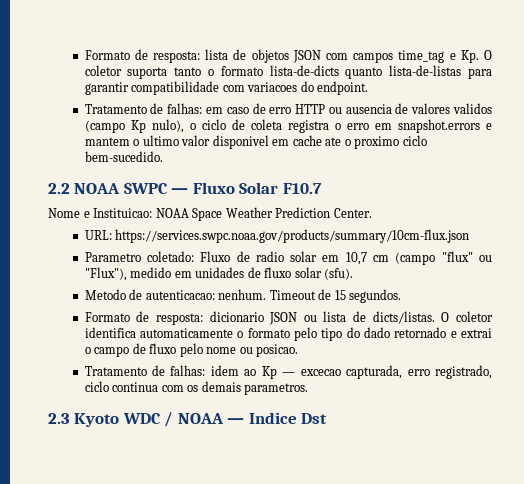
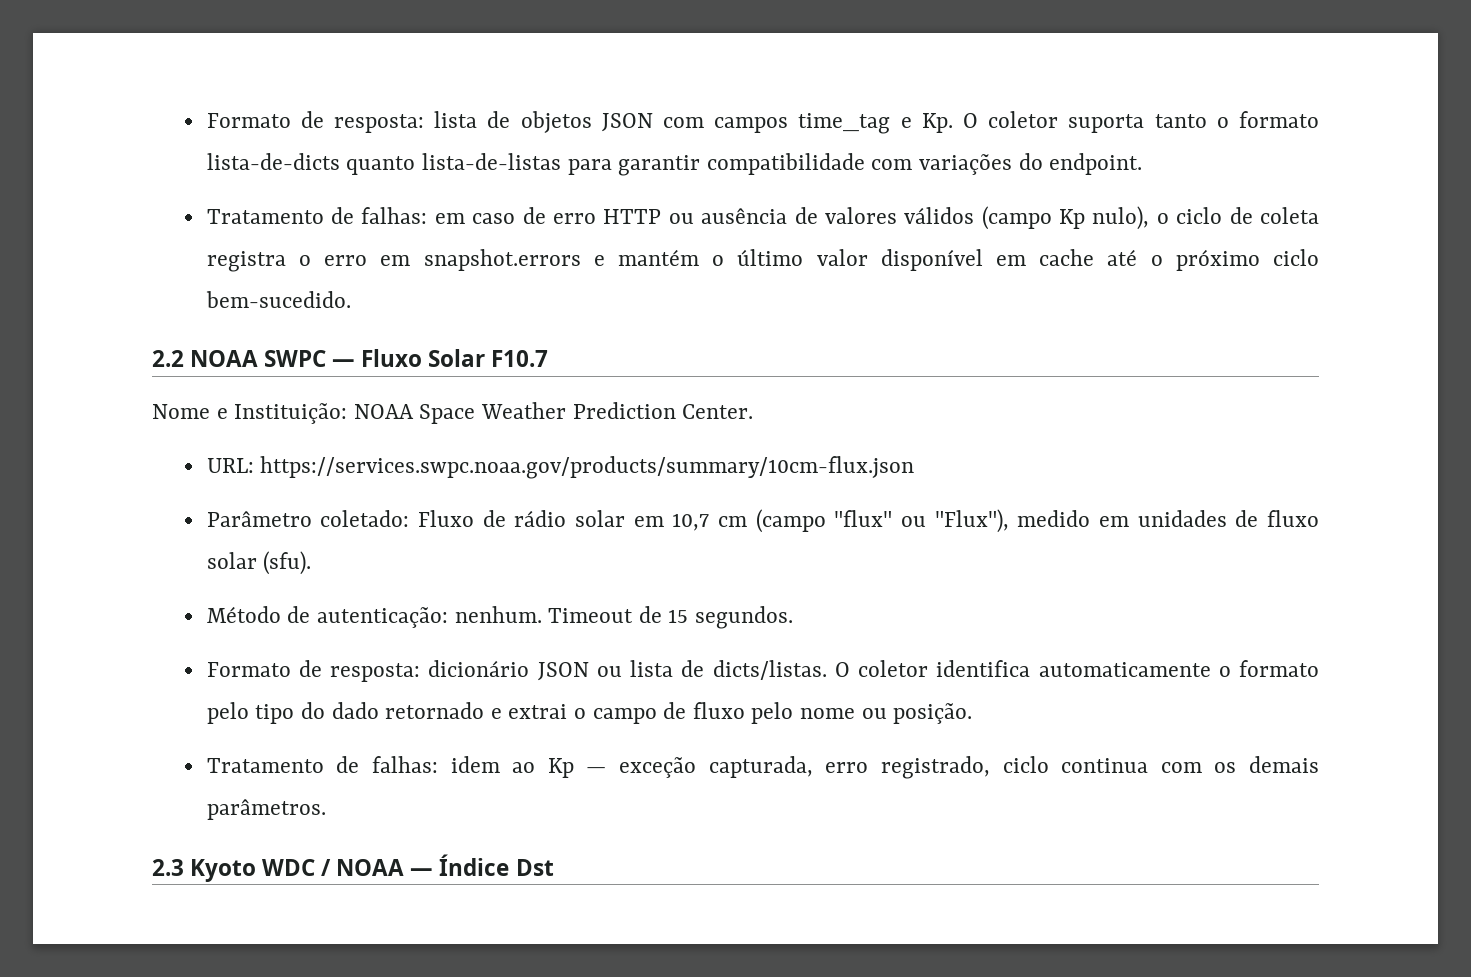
[247,82,298,92] variacoes -> [918,154,1012,175] variações
[345,104,392,114] ausencia -> [701,208,788,224] ausência
[453,103,493,114] validos -> [904,207,975,224] válidos
[84,135,400,149] mantem o ultimo valor disponivel em cache ate o proximo -> [617,249,1260,271] mantém o último valor disponível em cache até o próximo
[93,208,153,218] Instituicao: -> [234,403,348,424] Instituição:
[84,252,141,262] Parametro -> [206,511,312,527] Parâmetro
[255,251,284,262] radio -> [514,510,567,527] rádio
[84,289,215,300] Metodo de autenticacao: -> [206,606,448,628] Método de autenticação:
[209,311,264,322] dicionario -> [428,660,530,677] dicionário
[256,344,299,357] posicao. -> [893,703,973,724] posição.
[300,369,341,376] excecao -> [619,757,697,778] exceção
[244,383,309,395] parametros. -> [206,799,326,820] parâmetros.
[248,412,297,424] Indice -> [439,854,510,876] Índice

